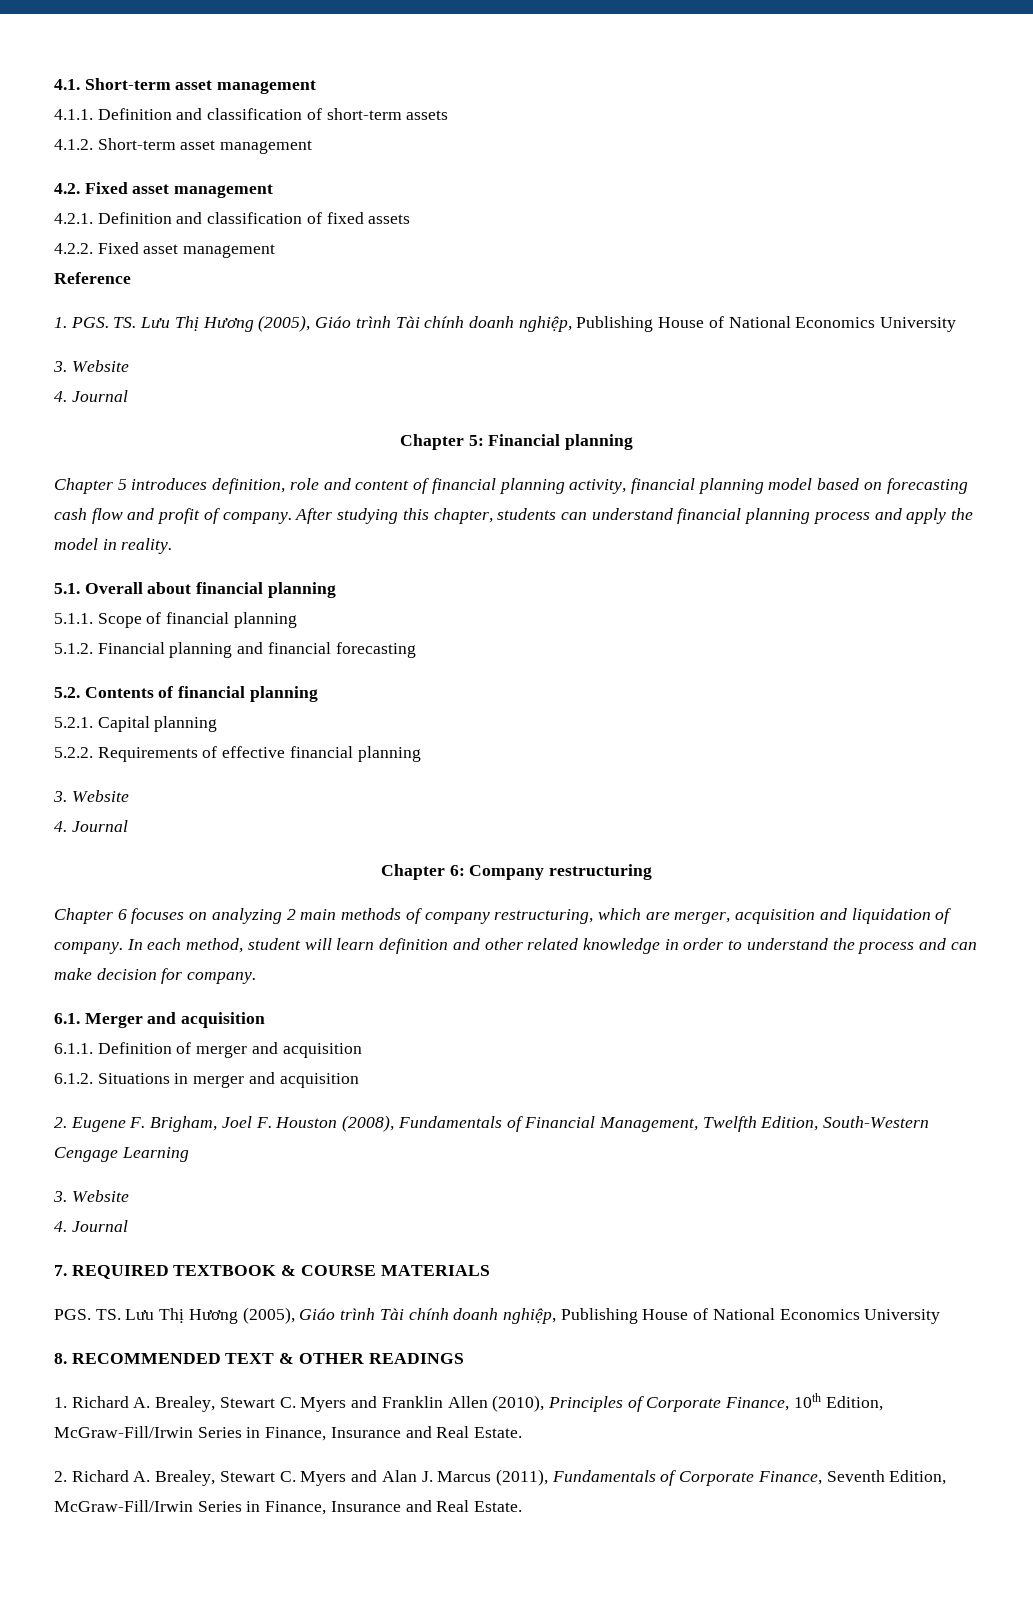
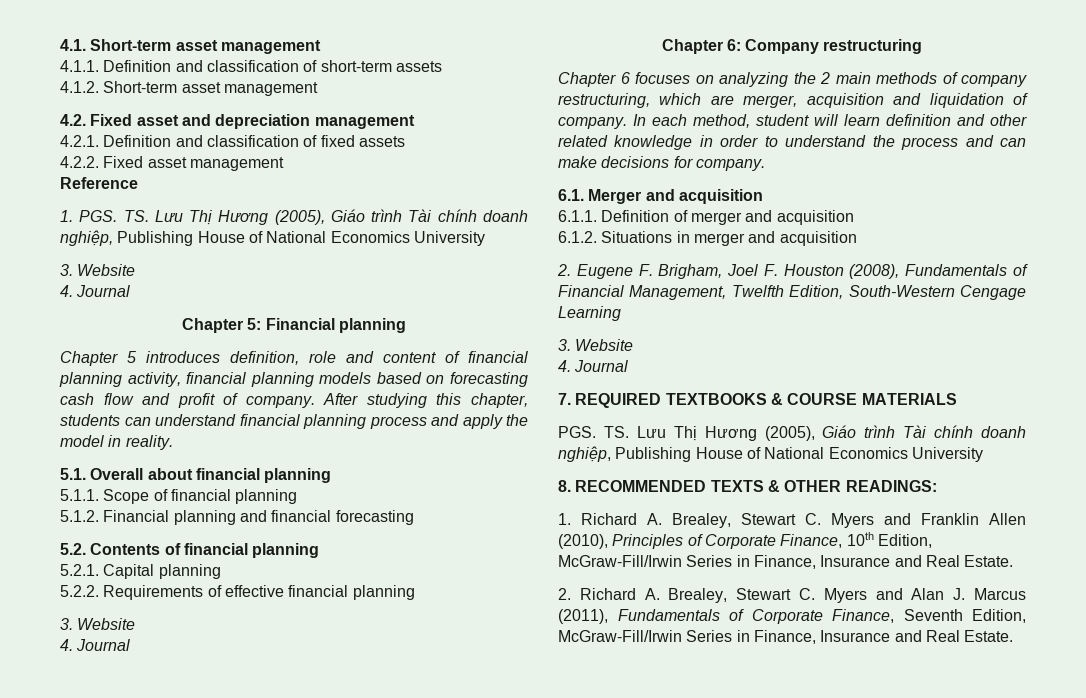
(170, 189) none -> [181,114,311,129] and depreciation
[768,478,813,490] model -> [319,372,372,384] models
(282, 916) none -> [793,72,816,84] the
[96,968,157,980] decision -> [601,156,670,168] decisions
[173,1265,277,1276] TEXTBOOK -> [665,393,767,405] TEXTBOOKS
[225,1353,275,1364] TEXT -> [710,480,764,492] TEXTS
[368,1353,464,1364] READINGS -> [845,480,937,492] READINGS:

